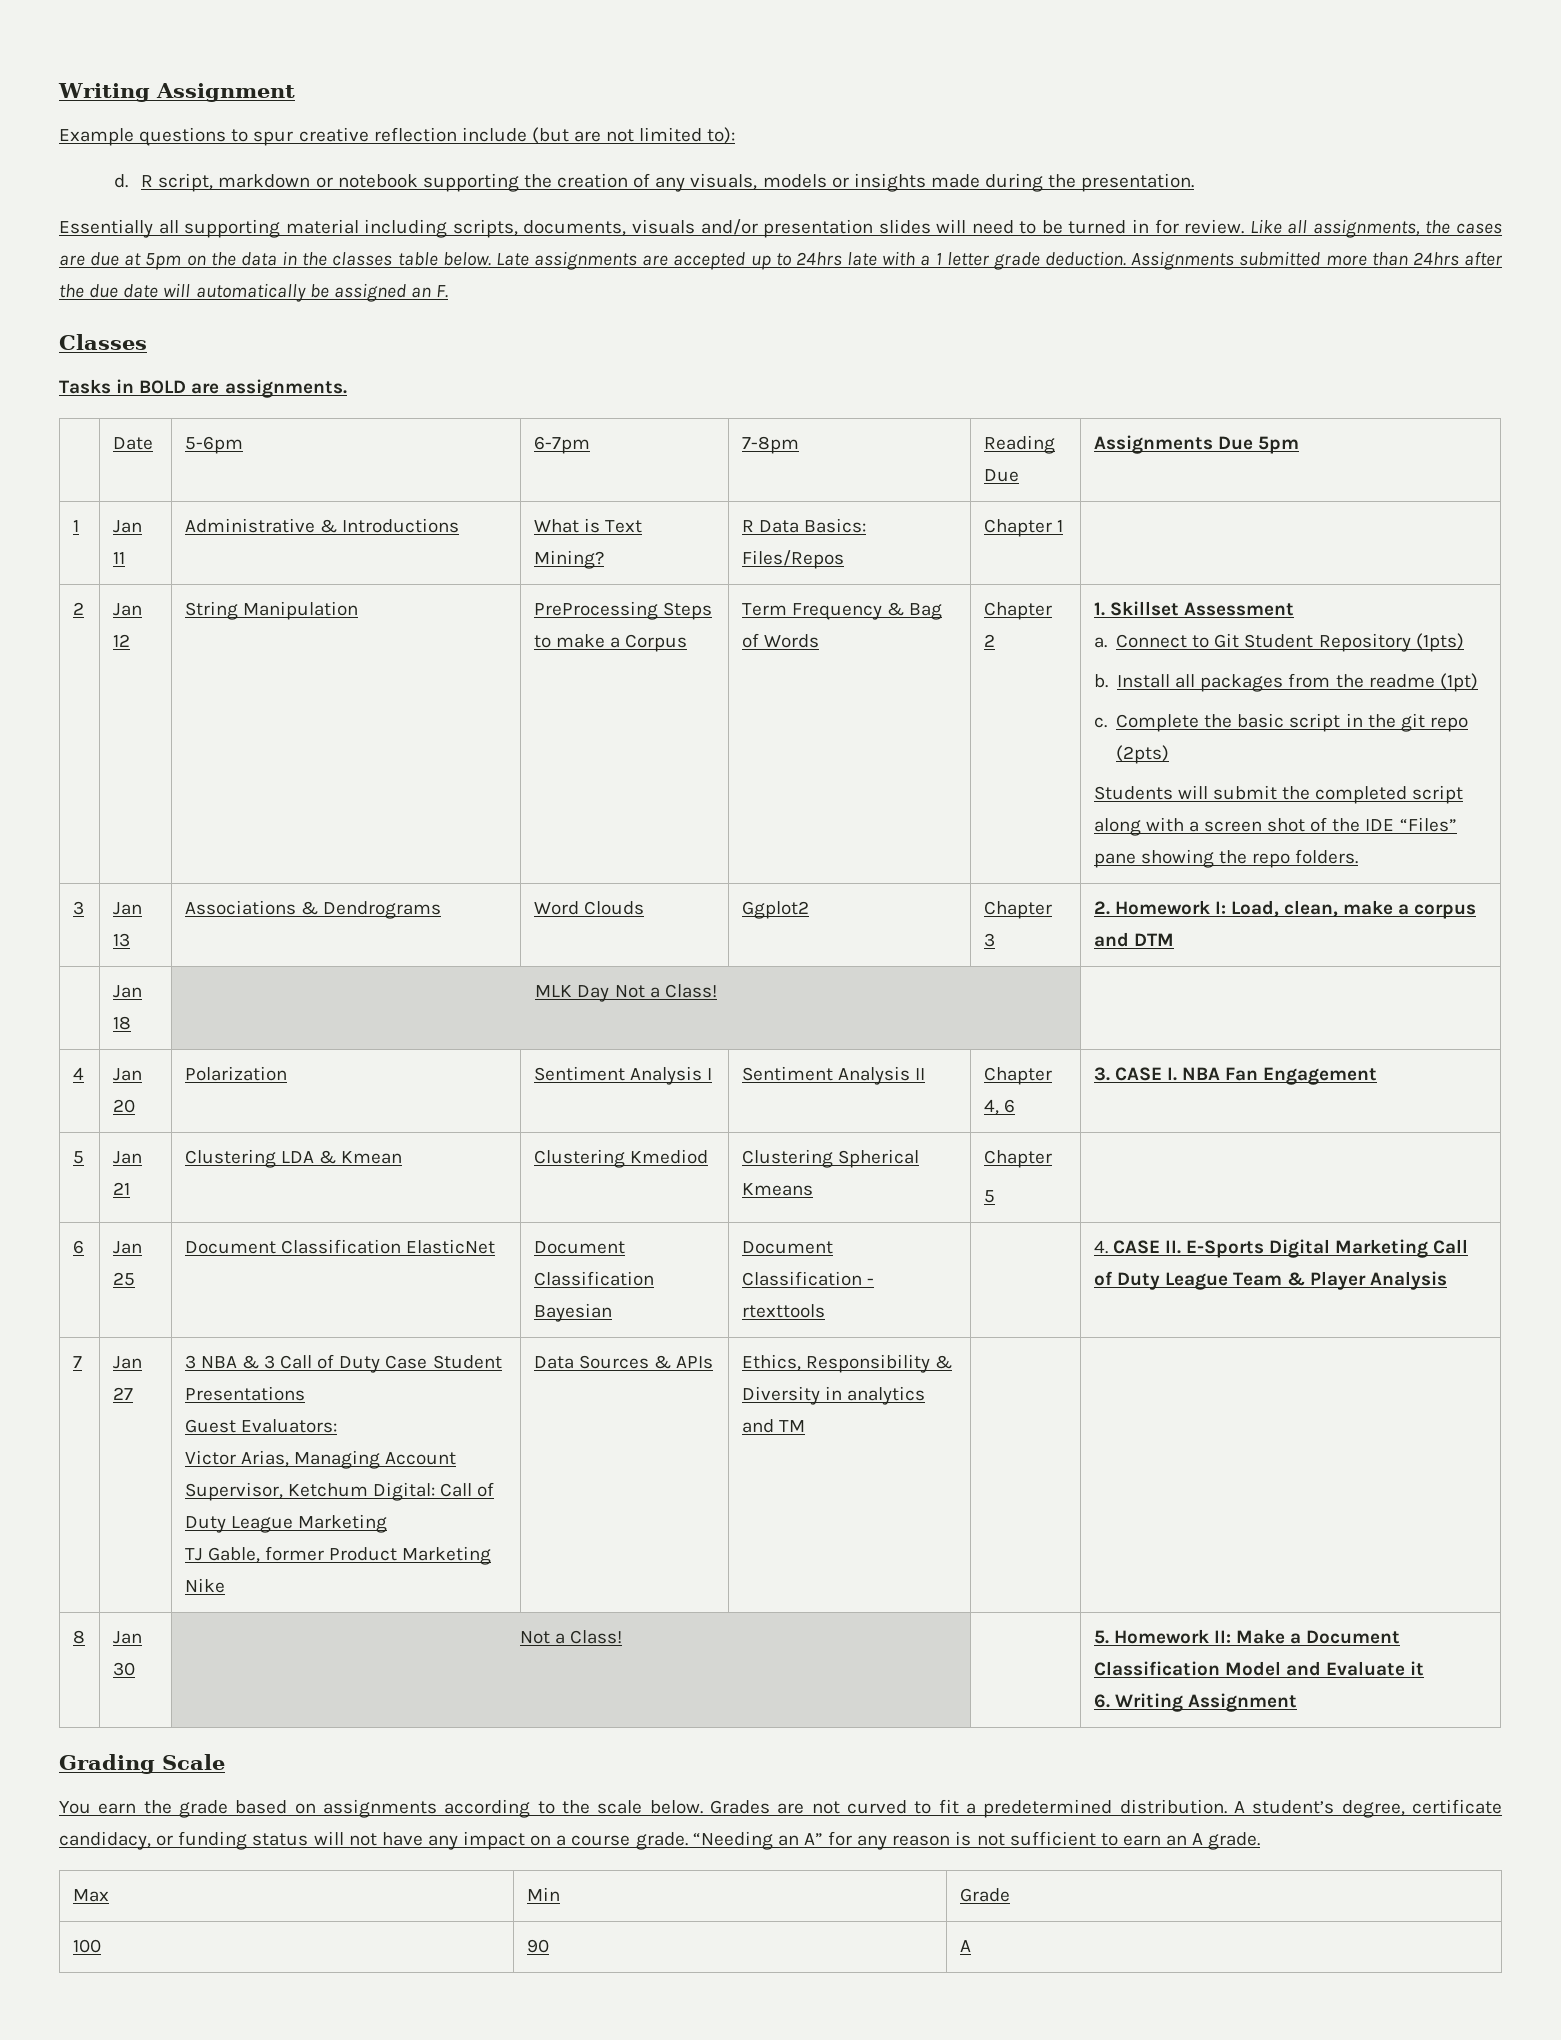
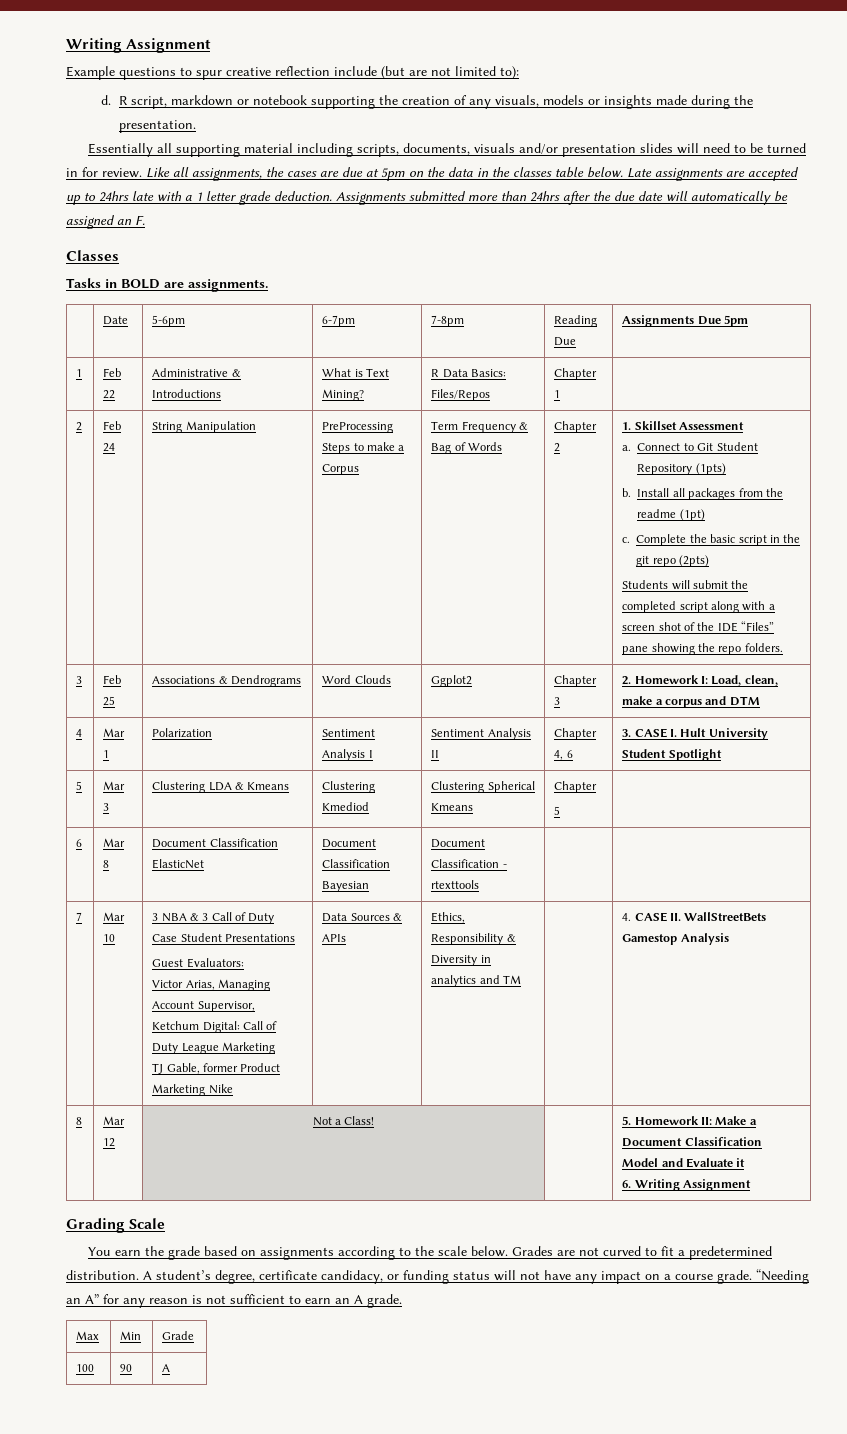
[112,520,142,533] [112,552,125,564] Jan 11 -> [103,368,122,377] [103,390,116,399] Feb 22
[112,603,142,616] [112,634,130,647] Jan 12 -> [103,421,122,430] [103,443,116,452] Feb 24
[112,902,142,915] [112,933,130,947] Jan 13 -> [103,675,122,684] [103,696,116,706] Feb 25
[112,985,142,998] [112,1016,131,1030] [535,984,717,1002] // | Jan 18 | MLK Day Not a Class! | -> (760, 701) none
[112,1068,142,1081] [112,1099,135,1113] Jan 20 -> [103,728,126,737] [103,750,110,758] Mar 1
[1181,1067,1378,1085] [72,1151,84,1164] [112,1151,142,1164] [112,1182,130,1195] NBA Fan Engagement // 5 | Jan 21 -> [680,728,768,740] [622,749,722,761] [76,781,83,790] [103,781,126,790] [103,803,110,811] Hult University Student Spotlight // 5 | Mar 3
[340,1151,402,1164] Kmean -> [247,782,290,790] Kmeans
[112,1241,142,1254] [112,1272,135,1286] Jan 25 -> [103,838,126,847] [103,860,110,868] Mar 8
[1093,1239,1469,1258] [1093,1271,1448,1290] 4. CASE II. E-Sports Digital Marketing Call of Duty League Team & Player Analysis -> (480, 884) none
[112,1356,142,1369] [112,1387,133,1400] Jan 27 -> [103,912,126,921] [103,934,116,942] Mar 10
[72,1630,85,1644] [112,1631,142,1644] [112,1662,135,1676] // 8 | Jan 30 -> [622,912,767,922] [622,933,729,945] [76,1117,83,1125] [103,1116,126,1125] [103,1138,116,1147] 4. CASE II. WallStreetBets Gamestop Analysis // 8 | Mar 12

